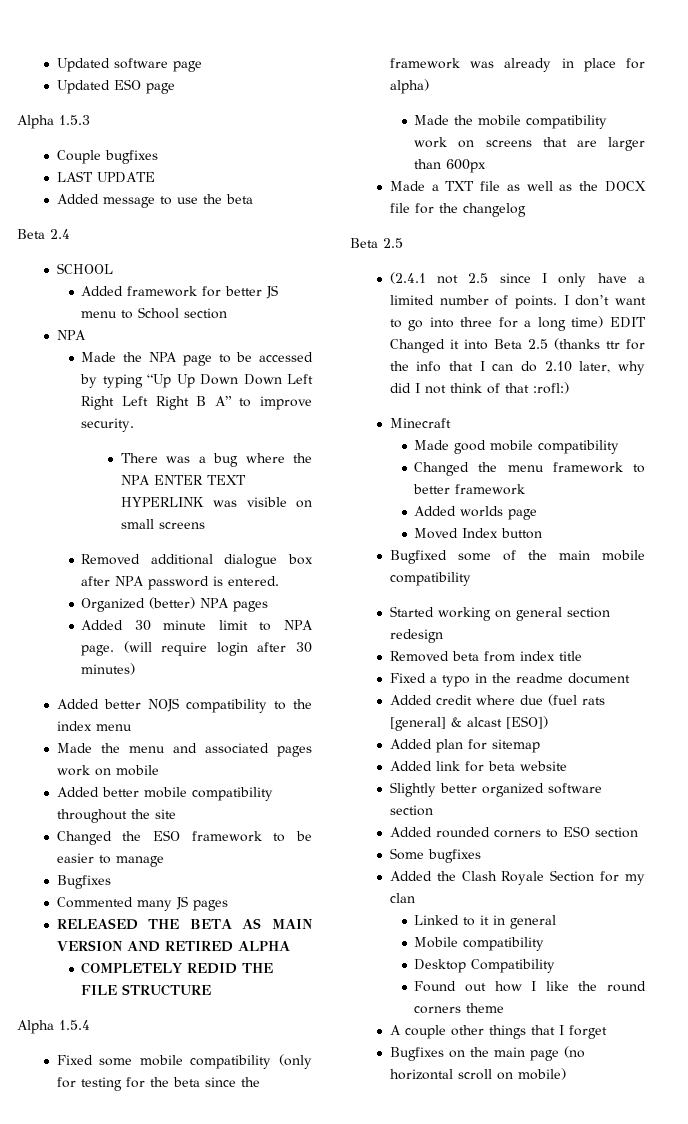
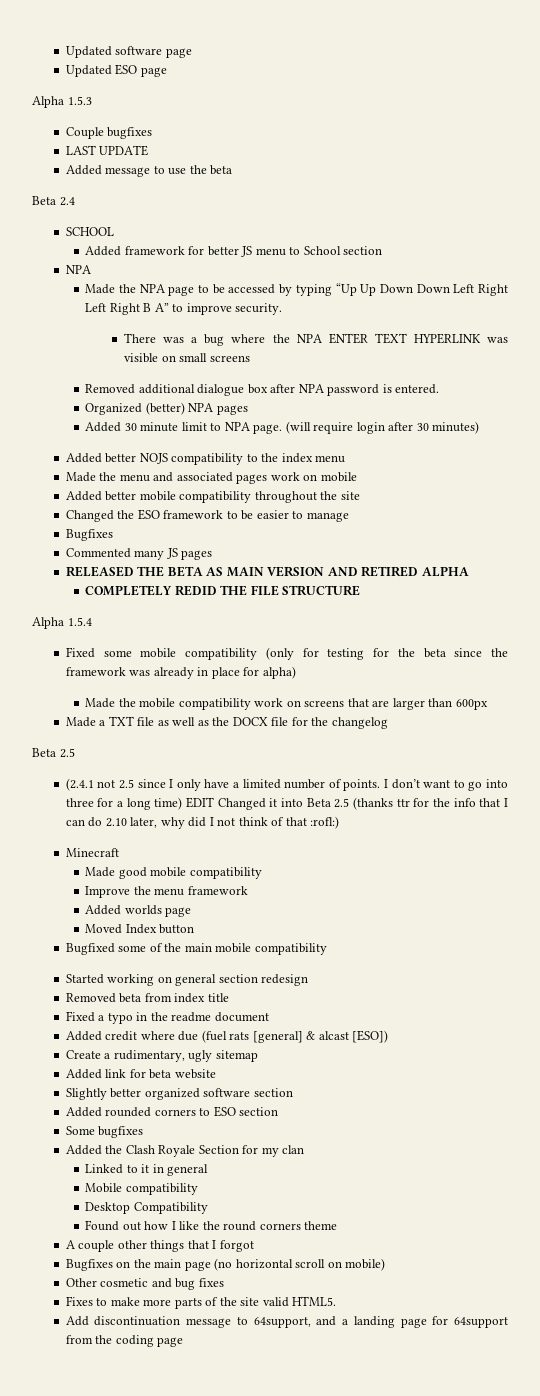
[414,462,470,476] Changed -> [85,886,131,898] Improve
[633,464,645,473] [413,484,526,495] to better framework -> (248, 890) none
[389,739,487,753] Added plan for -> [65,1050,213,1062] Create a rudimentary, ugly
[568,1025,607,1039] forget -> [219,1240,254,1252] forgot
(566, 1074) none -> [65,1278,224,1290] [65,1296,337,1309] [65,1316,508,1328] [65,1335,184,1347] // Other cosmetic and bug fixes // Fixes to make more parts of the site valid HTML5. // Add discontinuation message to 64support, and a landing page for 64support from the coding page

